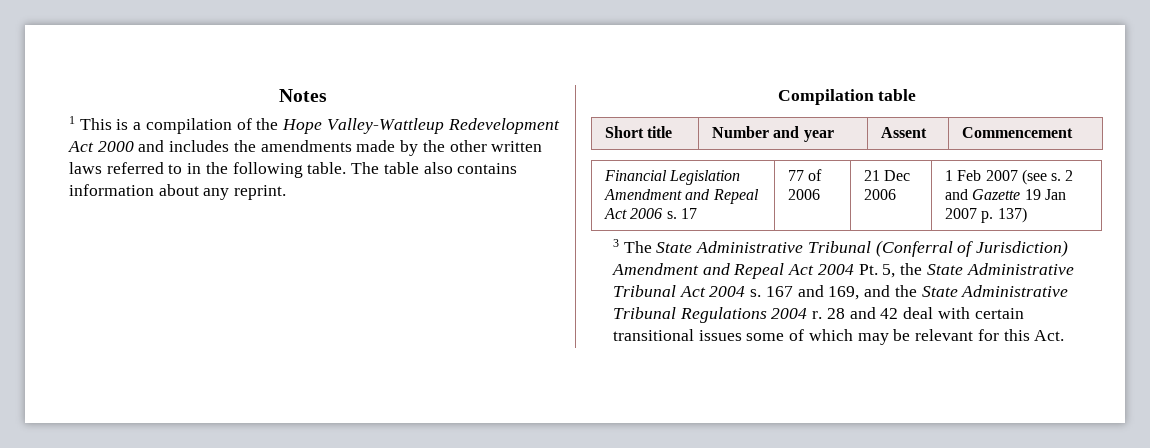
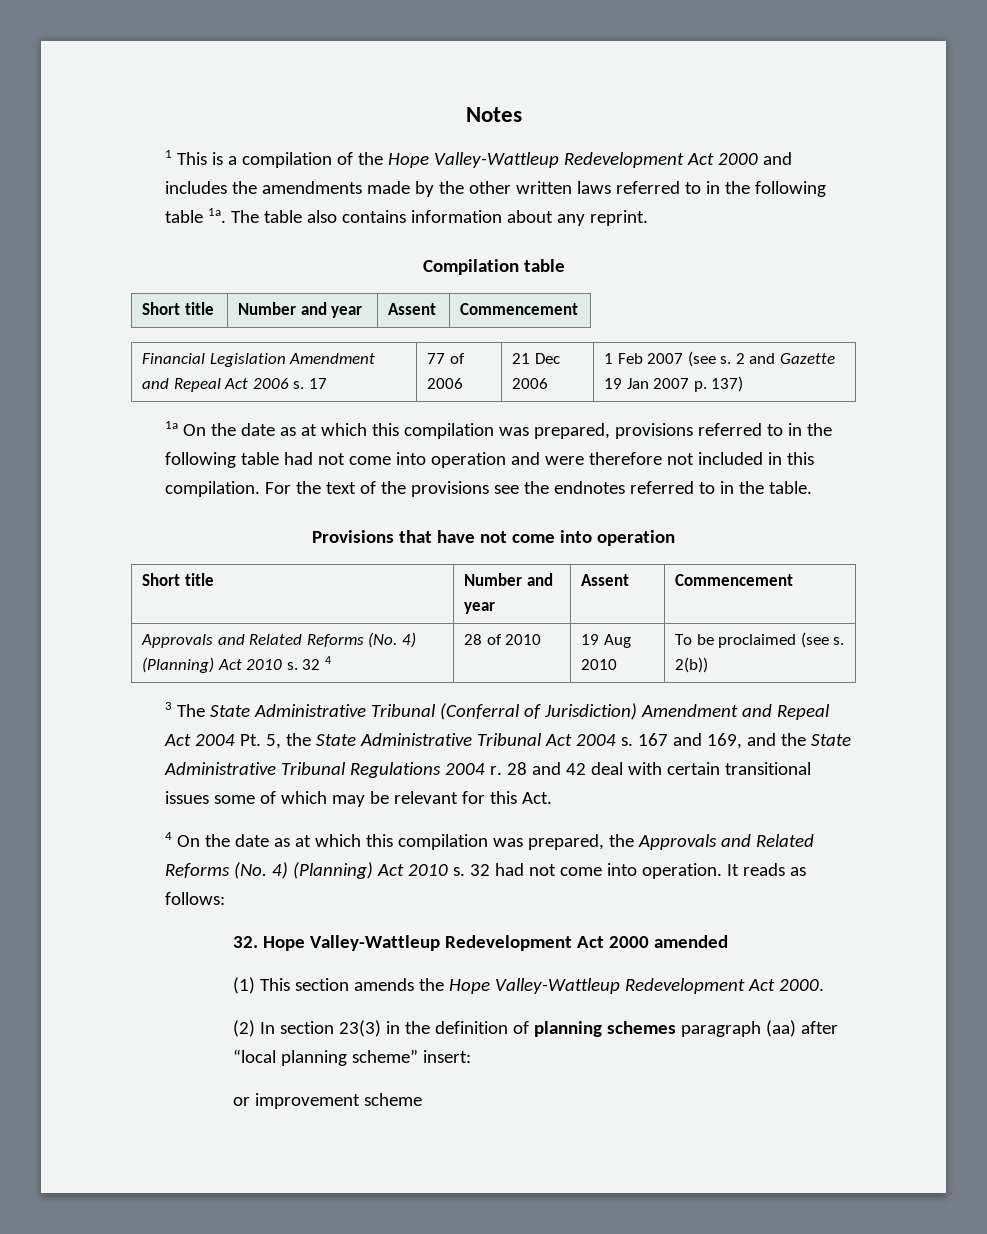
[307,162,347,174] table. -> [165,208,227,223] table 1a.
(1027, 215) none -> [165,421,833,439] [165,452,815,468] [165,481,813,497] [312,530,675,546] [142,573,214,586] [464,573,553,586] [464,602,496,614] [581,574,630,586] [675,574,794,586] [141,632,416,648] [142,656,331,673] [464,634,542,645] [581,634,631,648] [581,659,618,670] [675,632,845,648] [675,657,709,673] // 1a On the date as at which this compilation was prepared, provisions referred to in the following table had not come into operation and were therefore not included in this compilation. For the text of the provisions see the endnotes referred to in the table. // Provisions that have not come into operation // Short title | Number and year | Assent | Commencement // Approvals and Related Reforms (No. 4) (Planning) Act 2010 s. 32 4 | 28 of 2010 | 19 Aug 2010 | To be proclaimed (see s. 2(b))
(1065, 335) none -> [165,832,815,850] [165,862,807,879] [165,892,226,905] [233,935,729,951] [233,977,825,994] [233,1020,839,1037] [233,1049,472,1066] [233,1093,423,1109] // 4 On the date as at which this compilation was prepared, the Approvals and Related Reforms (No. 4) (Planning) Act 2010 s. 32 had not come into operation. It reads as follows: // 32. Hope Valley-Wattleup Redevelopment Act 2000 amended // (1) This section amends the Hope Valley-Wattleup Redevelopment Act 2000. // (2) In section 23(3) in the definition of planning schemes paragraph (aa) after “local planning scheme” insert: // or improvement scheme

